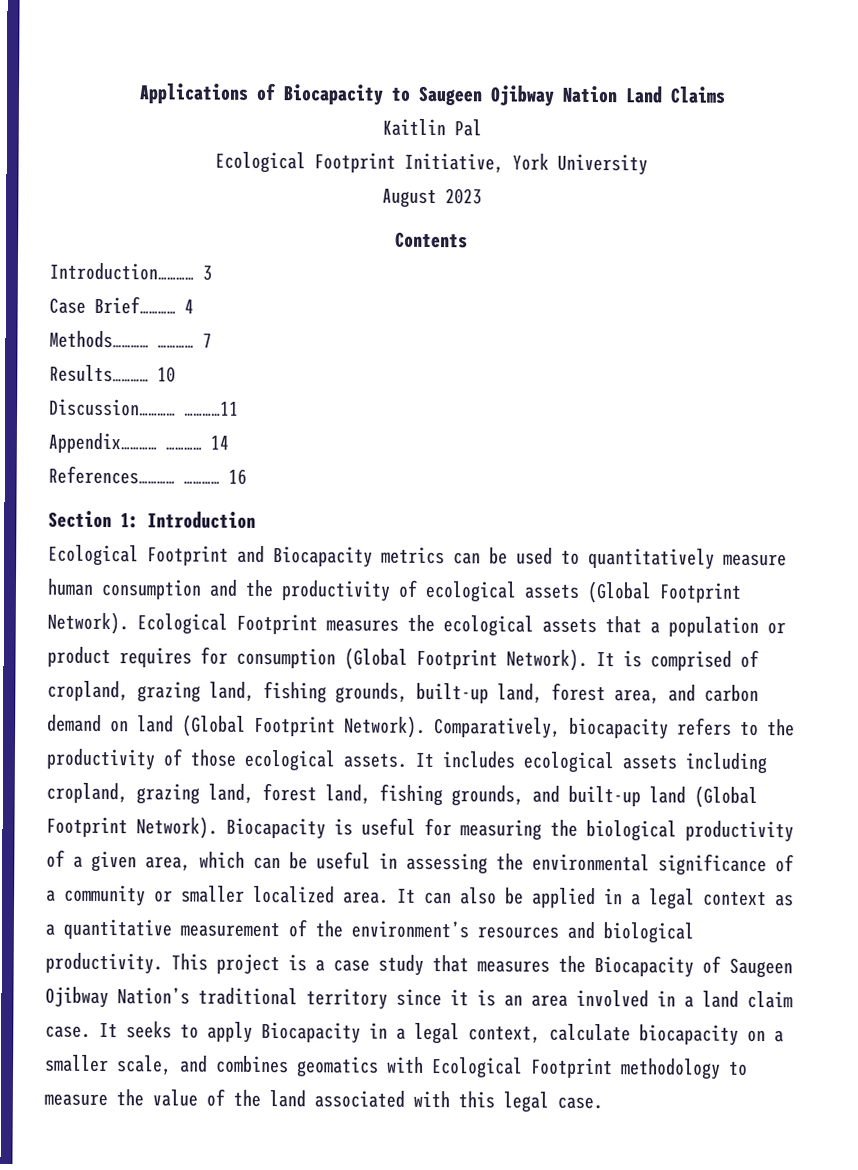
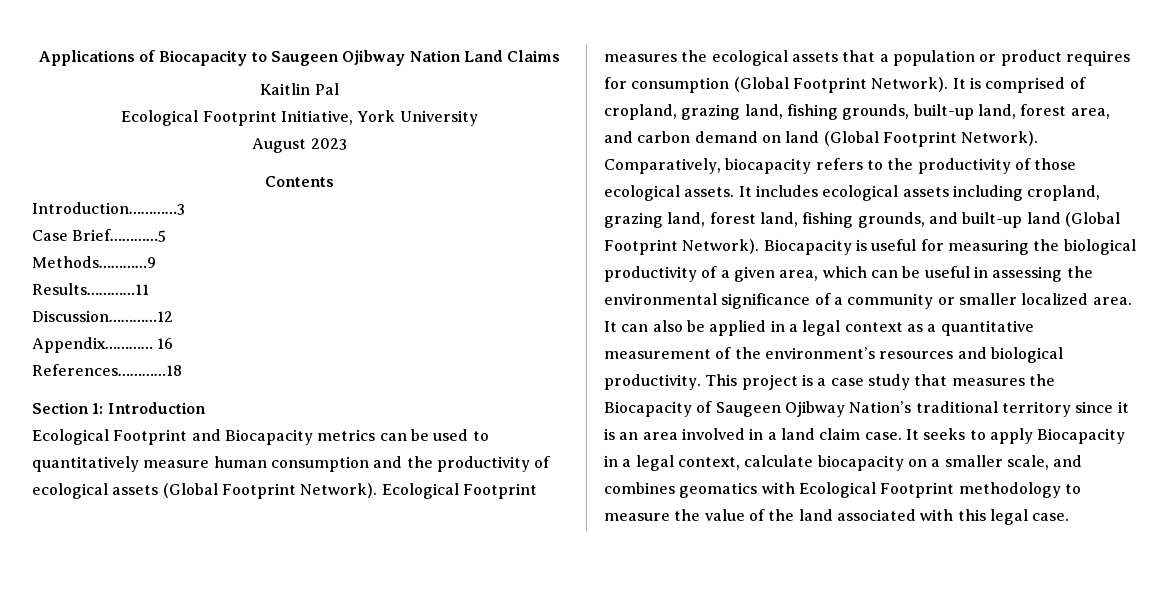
[49,262,212,281] Introduction………… 3 -> [32,202,185,215] Introduction…………3
[94,295,194,315] [49,330,212,349] [49,364,176,383] [49,398,239,417] [48,432,229,454] [48,465,247,485] Brief………… 4 // Methods………… ………… 7 // Results………… 10 // Discussion………… …………11 // Appendix………… ………… 14 // References………… ………… 16 -> [72,229,167,242] [32,256,156,268] [32,283,149,295] [32,310,173,322] [32,337,174,353] [32,364,182,376] Brief…………5 // Methods…………9 // Results…………11 // Discussion…………12 // Appendix………… 16 // References…………18

